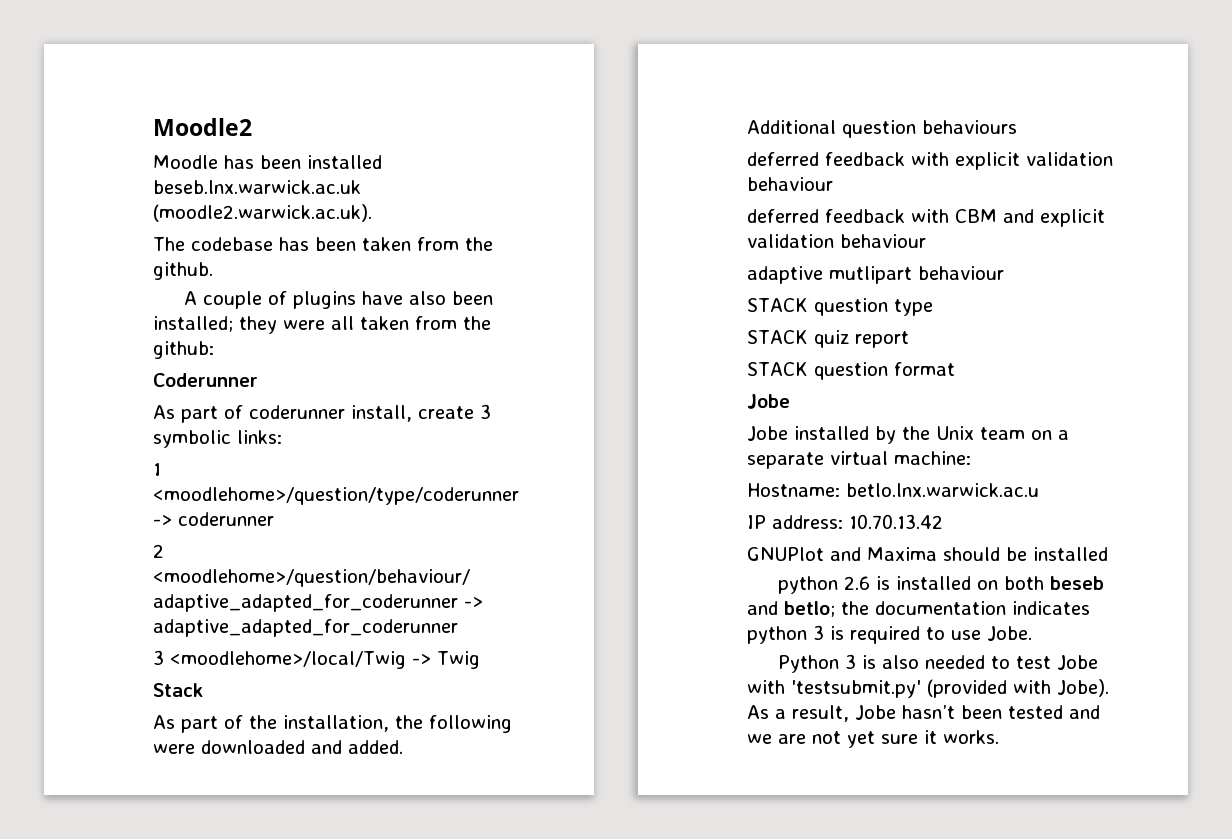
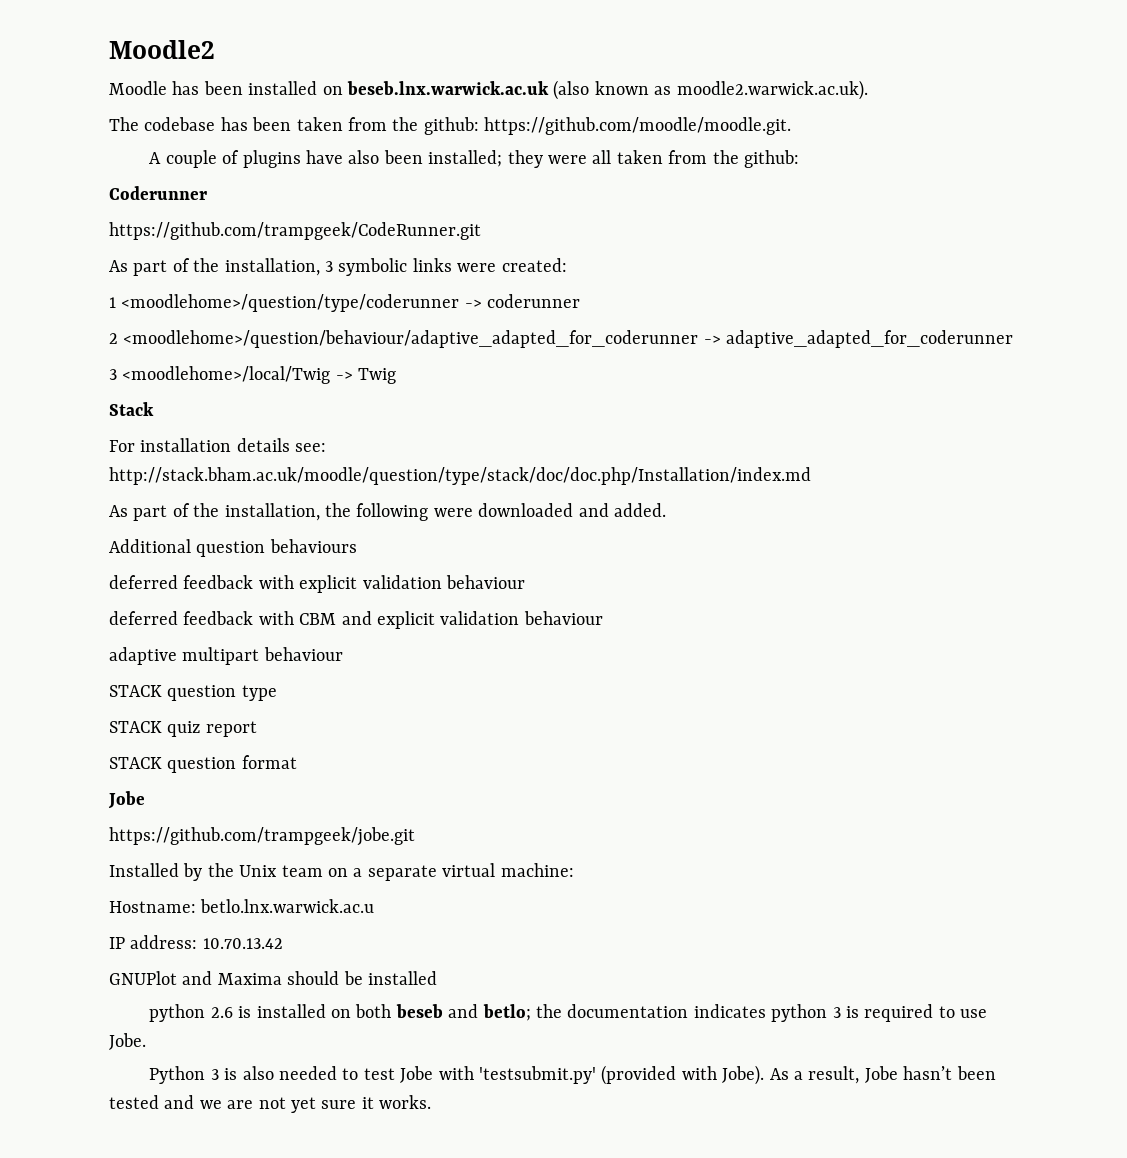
[153,180,361,194] [153,204,372,222] beseb.lnx.warwick.ac.uk (moodle2.warwick.ac.uk). -> [322,80,868,100] on beseb.lnx.warwick.ac.uk (also known as moodle2.warwick.ac.uk).
[153,262,213,280] github. -> [423,117,792,135] github: https://github.com/moodle/moodle.git.
[153,404,491,423] [153,430,282,448] // As part of coderunner install, create 3 symbolic links: -> [109,222,481,240] [109,258,567,276] // https://github.com/trampgeek/CodeRunner.git // As part of the installation, 3 symbolic links were created:
(203, 690) none -> [109,438,327,452] [109,467,811,485] // For installation details see: http://stack.bham.ac.uk/moodle/question/type/stack/doc/doc.php/Installation/index.md
[829,266,912,284] mutlipart -> [182,647,260,665] multipart
[747,426,869,441] Jobe installed -> [109,827,415,846] [109,863,179,877] https://github.com/trampgeek/jobe.git // Installed

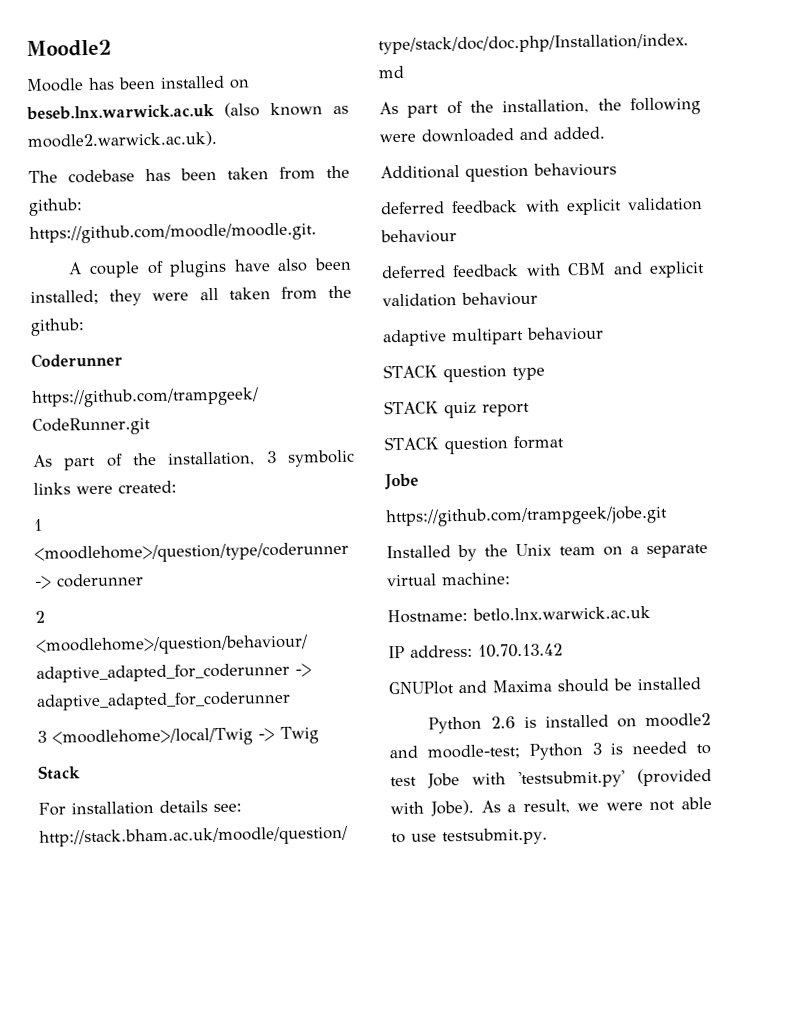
[200,899,375,913] betlo.lnx.warwick.ac.u -> [472,605,651,622] betlo.lnx.warwick.ac.uk
[149,1004,206,1022] python -> [428,716,483,734] Python
[355,1004,988,1022] [109,1033,146,1050] both beseb and betlo; the documentation indicates python 3 is required to use Jobe. // -> [645,712,711,728] [389,744,520,760] moodle2 and moodle-test;
[242,1066,274,1080] also -> (624, 749) none
[864,1066,996,1083] [109,1095,432,1113] Jobe hasn’t been tested and we are not yet sure it works. -> [576,796,712,812] [391,827,548,846] we were not able to use testsubmit.py.

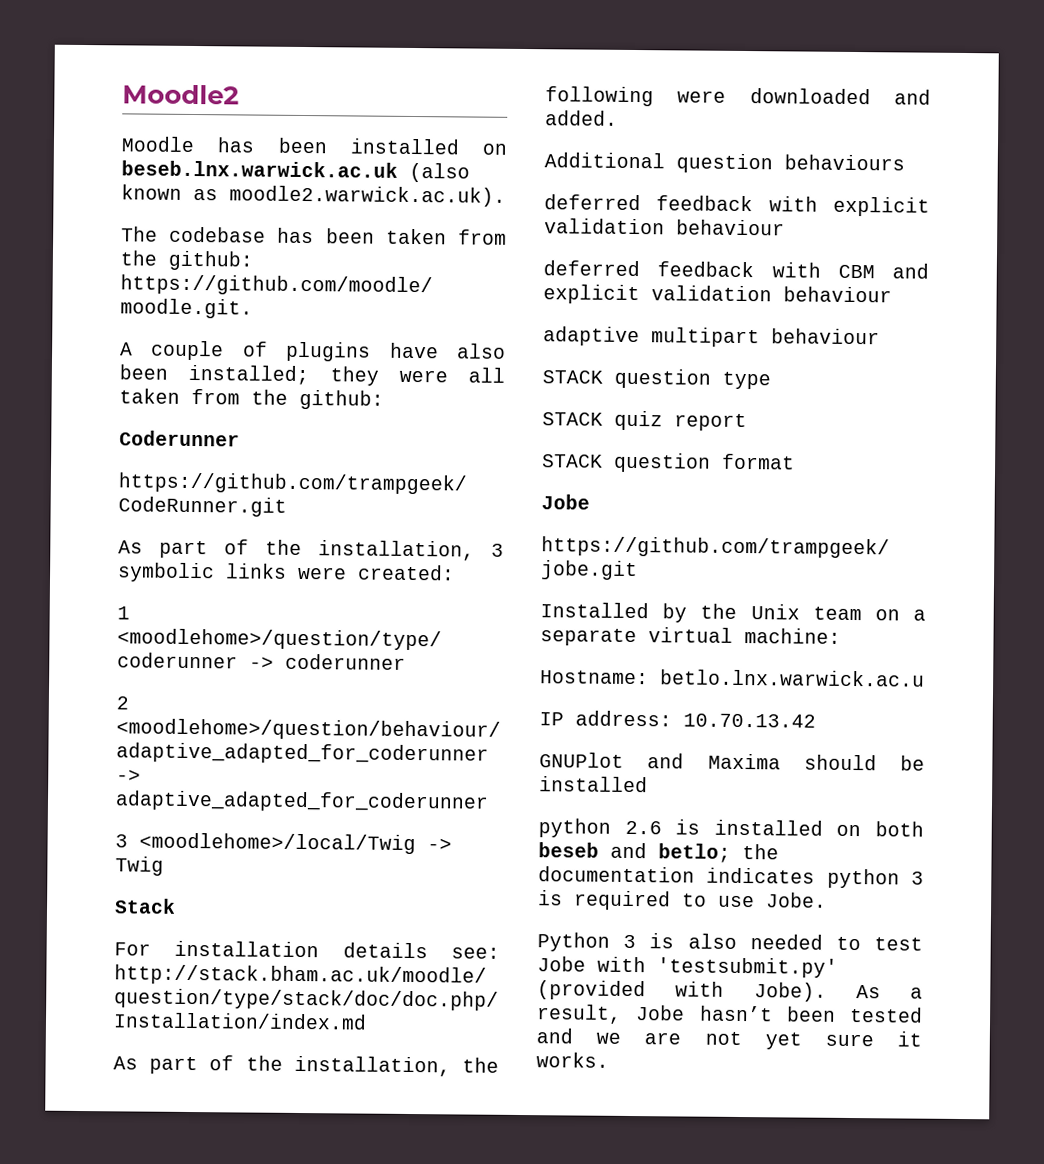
[472,605,651,622] betlo.lnx.warwick.ac.uk -> [660,669,925,687] betlo.lnx.warwick.ac.u
[428,716,483,734] Python -> [538,818,611,838] python
[645,712,711,728] [389,744,520,760] moodle2 and moodle-test; -> [875,821,924,837] [538,842,779,863] [538,866,924,889] [538,890,827,911] both beseb and betlo; the documentation indicates python 3 is required to use Jobe. //
(624, 749) none -> [687,933,737,949] also
[576,796,712,812] [391,827,548,846] we were not able to use testsubmit.py. -> [636,1005,923,1023] [536,1028,922,1050] [536,1052,609,1068] Jobe hasn’t been tested and we are not yet sure it works.

